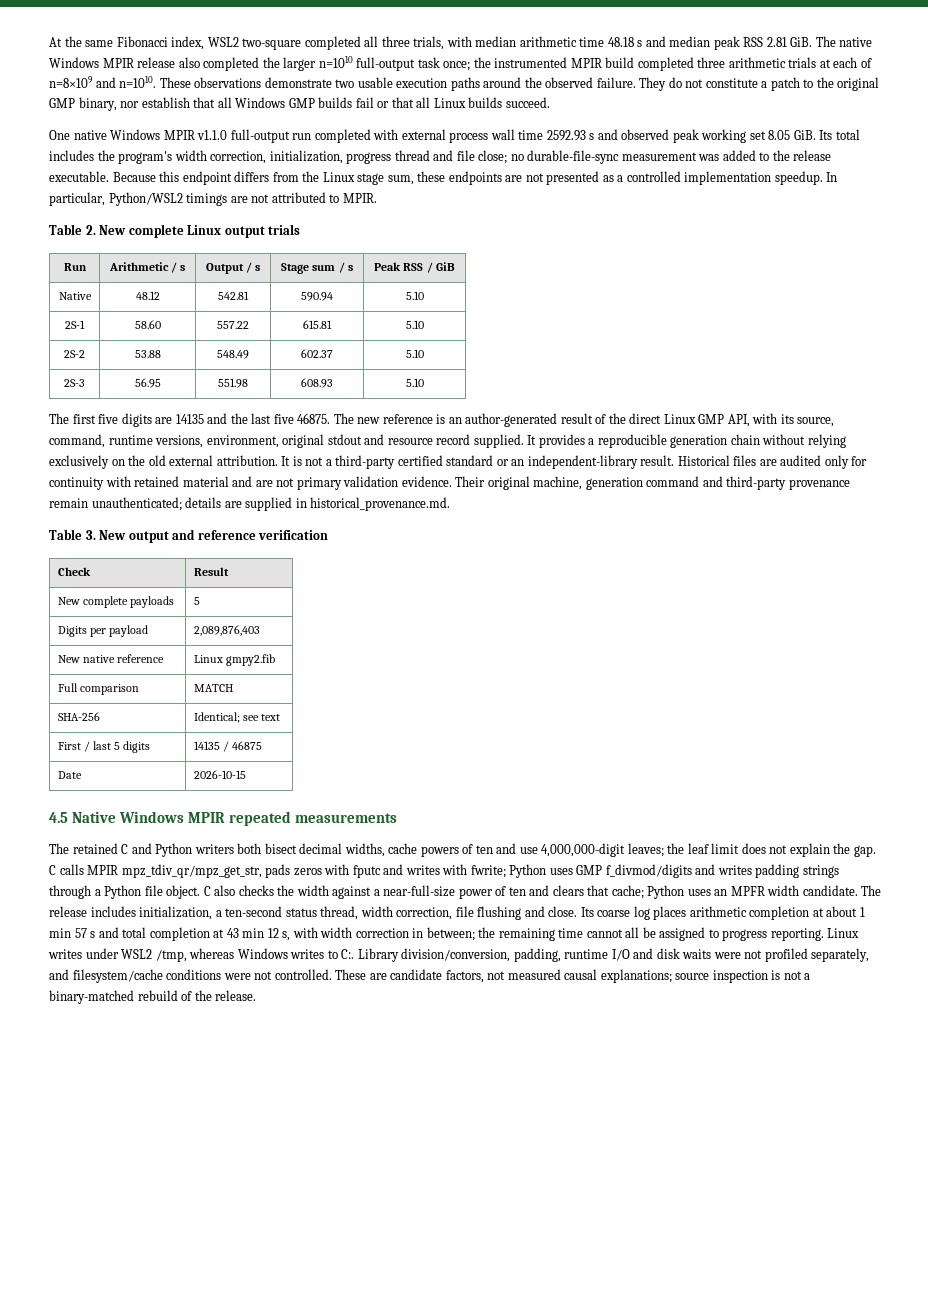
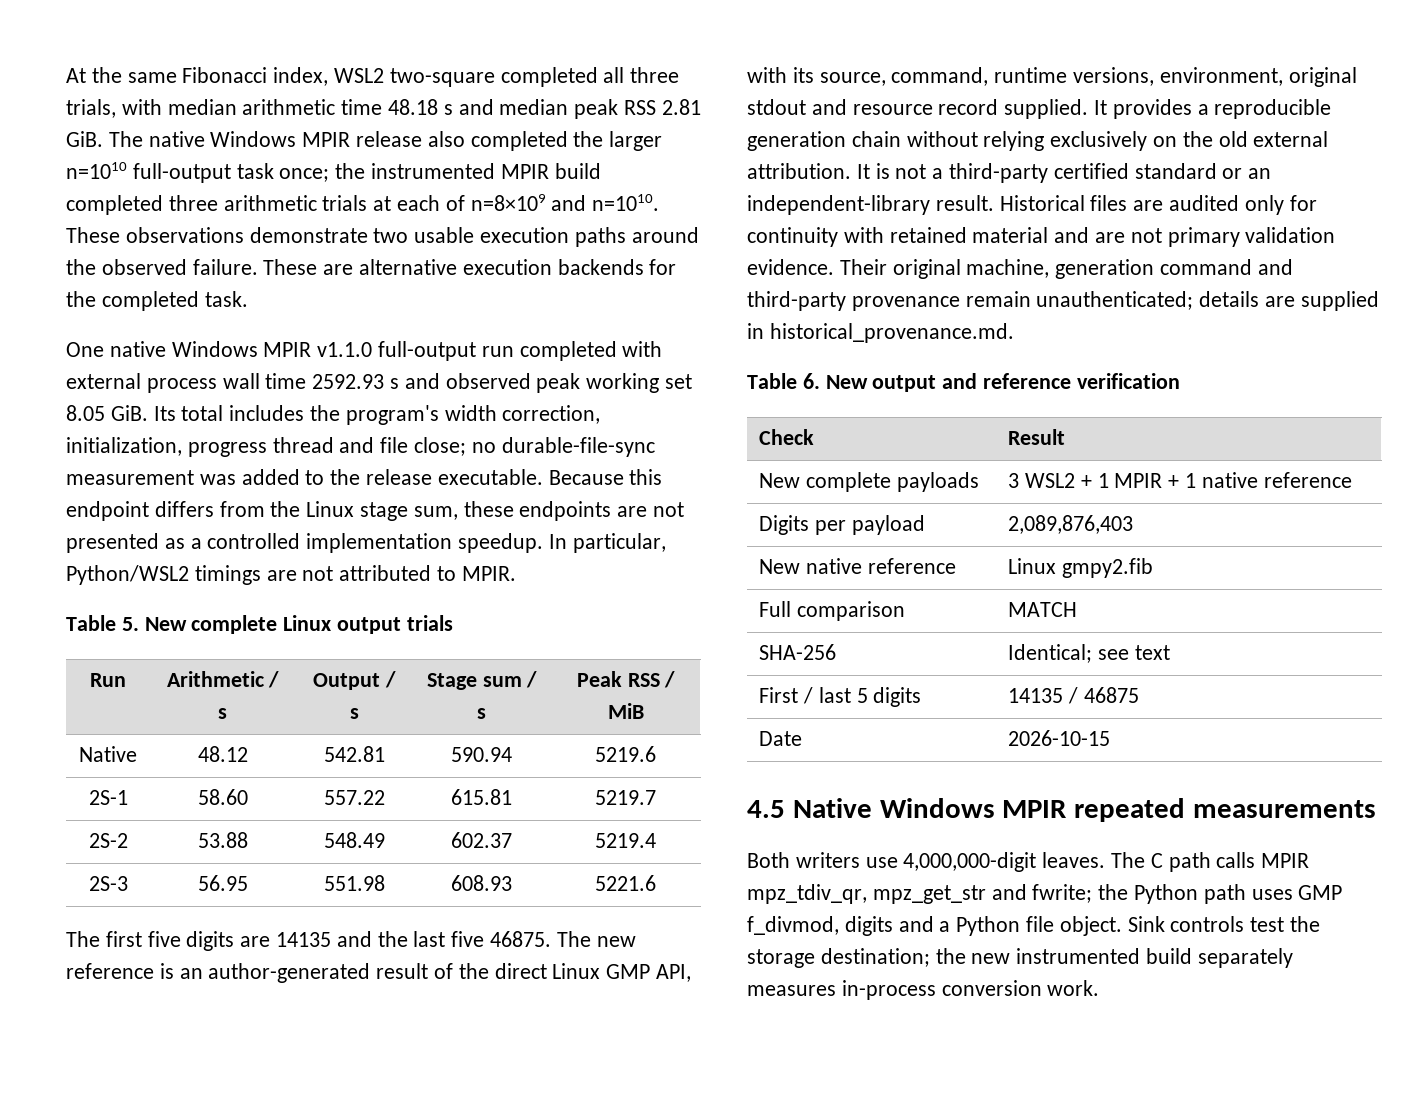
[639,77,880,91] [49,97,550,111] They do not constitute a patch to the original GMP binary, nor establish that all Windows GMP builds fail or that all Linux builds succeed. -> [263,259,677,275] [66,291,248,311] These are alternative execution backends for the completed task.
[85,225,96,235] 2. -> [121,617,139,631] 5.
[435,262,455,271] GiB -> [607,703,644,719] MiB
[405,291,424,300] 5.10 -> [595,746,656,762] 5219.6
[405,320,424,329] 5.10 -> [595,790,656,805] 5219.7
[405,349,424,358] 5.10 -> [595,833,656,848] 5219.4
[405,378,424,387] 5.10 -> [595,875,656,891] 5221.6
[85,530,96,540] 3. -> [802,373,820,389] 6.
[193,597,200,605] 5 -> [1008,472,1352,488] 3 WSL2 + 1 MPIR + 1 native reference
[49,843,876,857] [49,864,839,878] [49,885,882,899] [49,906,865,920] [49,927,860,941] [48,948,870,962] [49,969,811,983] [49,990,257,1004] The retained C and Python writers both bisect decimal widths, cache powers of ten and use 4,000,000-digit leaves; the leaf limit does not explain the gap. C calls MPIR mpz_tdiv_qr/mpz_get_str, pads zeros with fputc and writes with fwrite; Python uses GMP f_divmod/digits and writes padding strings through a Python file object. C also checks the width against a near-full-size power of ten and clears that cache; Python uses an MPFR width candidate. The release includes initialization, a ten-second status thread, width correction, file flushing and close. Its coarse log places arithmetic completion at about 1 min 57 s and total completion at 43 min 12 s, with width correction in between; the remaining time cannot all be assigned to progress reporting. Linux writes under WSL2 /tmp, whereas Windows writes to C:. Library division/conversion, padding, runtime I/O and disk waits were not profiled separately, and filesystem/cache conditions were not controlled. These are candidate factors, not measured causal explanations; source inspection is not a binary-matched rebuild of the release. -> [747,852,1310,872] [747,884,1343,904] [747,916,1321,936] [747,948,1293,968] [747,980,1100,1000] Both writers use 4,000,000-digit leaves. The C path calls MPIR mpz_tdiv_qr, mpz_get_str and fwrite; the Python path uses GMP f_divmod, digits and a Python file object. Sink controls test the storage destination; the new instrumented build separately measures in-process conversion work.

